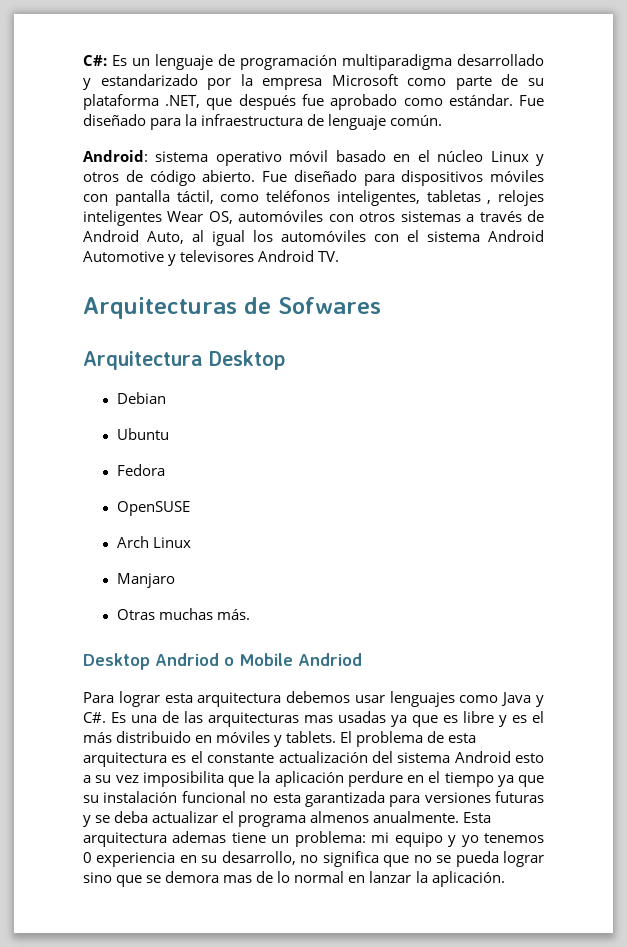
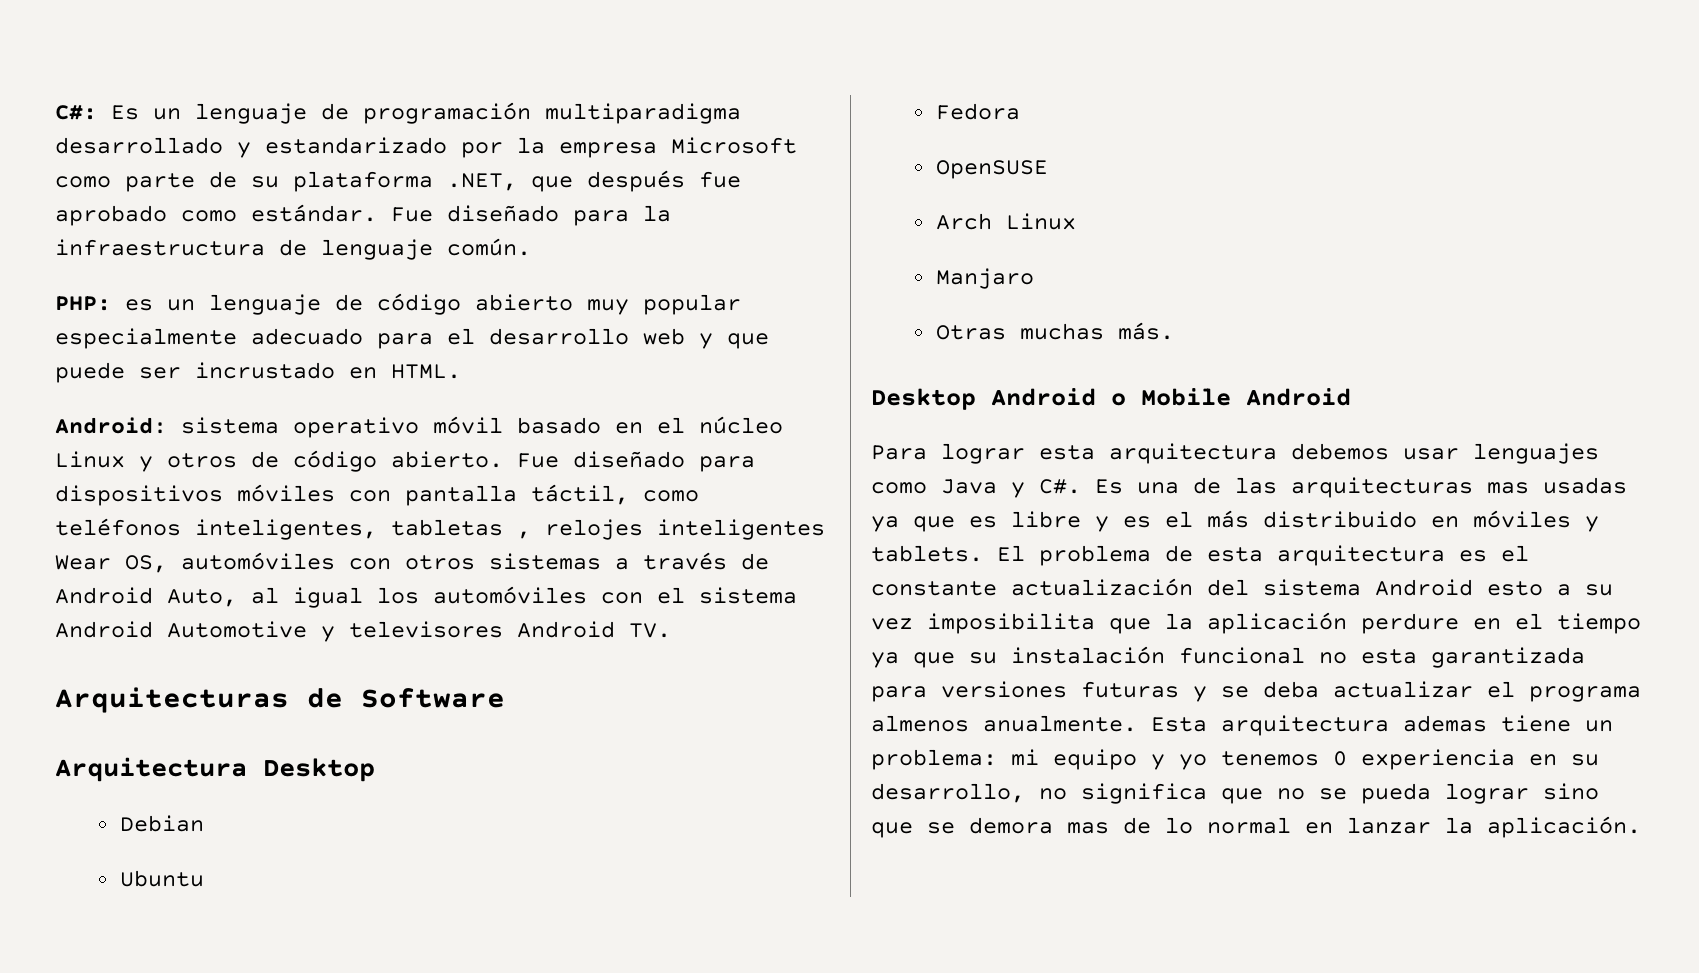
(443, 120) none -> [55,293,741,315] [55,328,769,349] [55,362,461,383] // PHP: es un lenguaje de código abierto muy popular especialmente adecuado para el desarrollo web y que puede ser incrustado en HTML.
[278,297,381,314] Sofwares -> [361,688,505,708] Software
[155,653,219,666] Andriod -> [991,388,1096,406] Android
[298,653,362,666] Andriod -> [1246,388,1351,406] Android

